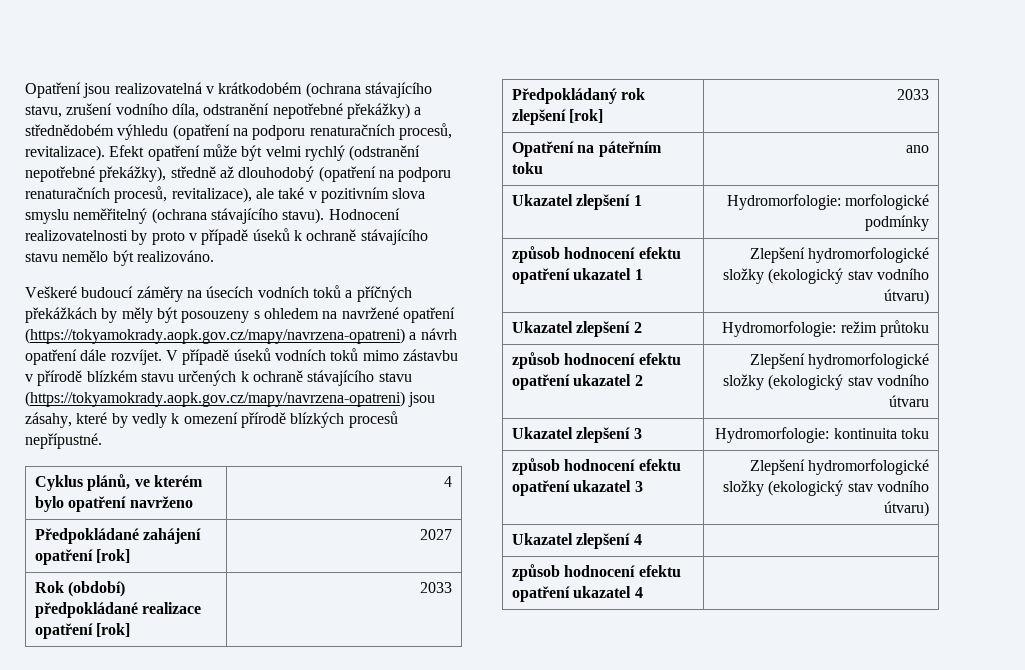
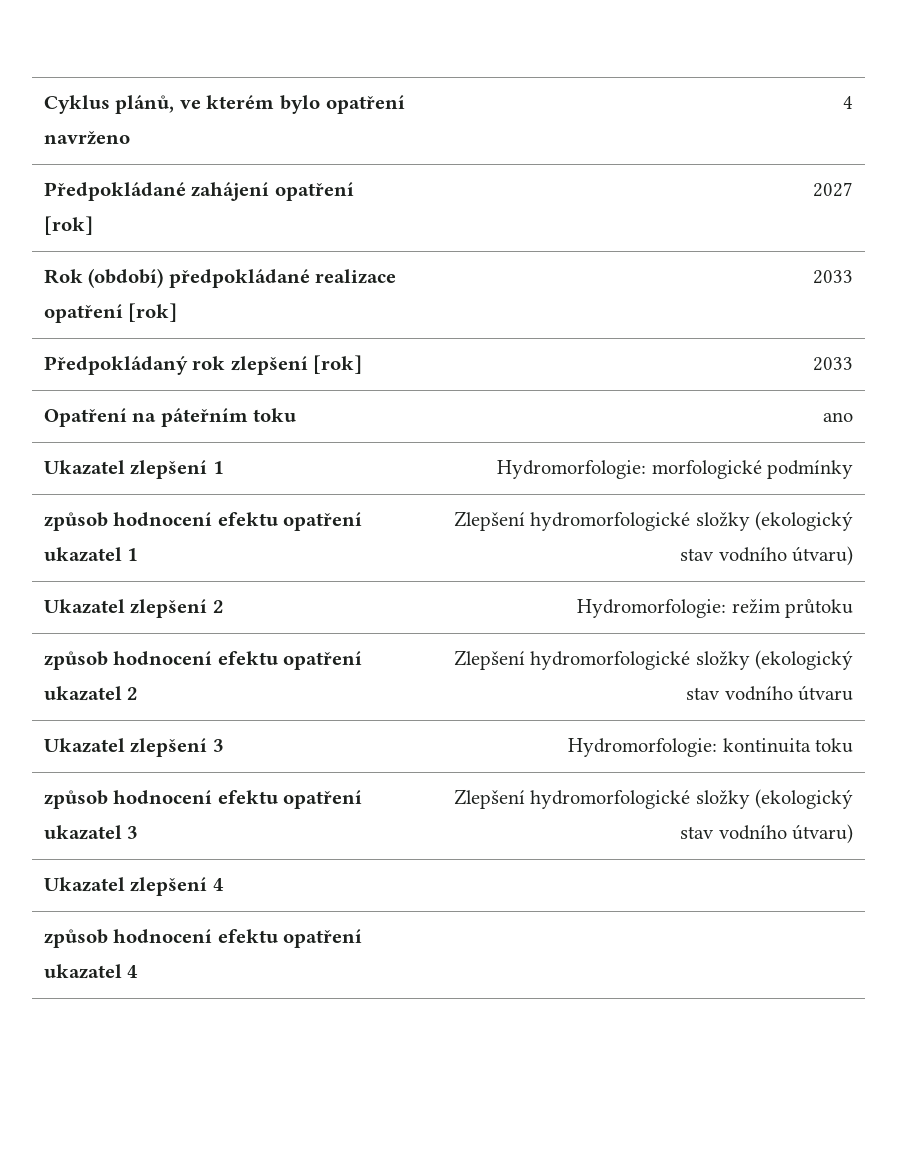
[25,82,432,98] [25,103,422,119] [25,123,452,140] [25,144,421,161] [25,166,452,182] [25,186,426,203] [25,208,400,224] [25,228,428,245] [25,250,214,266] [25,285,412,302] [25,307,455,323] [25,328,457,344] [25,348,458,365] [25,370,412,386] [25,391,436,407] [25,411,398,428] [25,433,102,449] Opatření jsou realizovatelná v krátkodobém (ochrana stávajícího stavu, zrušení vodního díla, odstranění nepotřebné překážky) a střednědobém výhledu (opatření na podporu renaturačních procesů, revitalizace). Efekt opatření může být velmi rychlý (odstranění nepotřebné překážky), středně až dlouhodobý (opatření na podporu renaturačních procesů, revitalizace), ale také v pozitivním slova smyslu neměřitelný (ochrana stávajícího stavu). Hodnocení realizovatelnosti by proto v případě úseků k ochraně stávajícího stavu nemělo být realizováno. // Veškeré budoucí záměry na úsecích vodních toků a příčných překážkách by měly být posouzeny s ohledem na navržené opatření (https://tokyamokrady.aopk.gov.cz/mapy/navrzena-opatreni) a návrh opatření dále rozvíjet. V případě úseků vodních toků mimo zástavbu v přírodě blízkém stavu určených k ochraně stávajícího stavu (https://tokyamokrady.aopk.gov.cz/mapy/navrzena-opatreni) jsou zásahy, které by vedly k omezení přírodě blízkých procesů nepřípustné. // -> (43, 104) none

